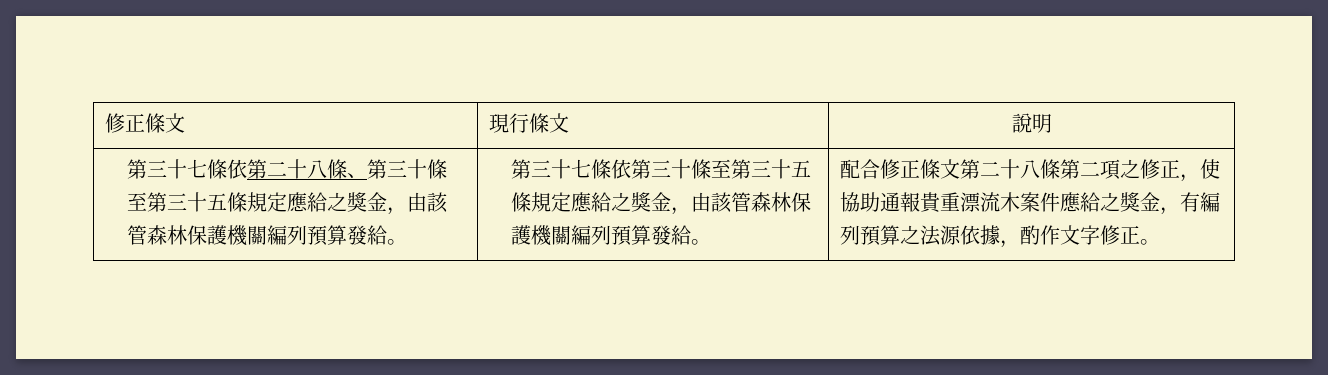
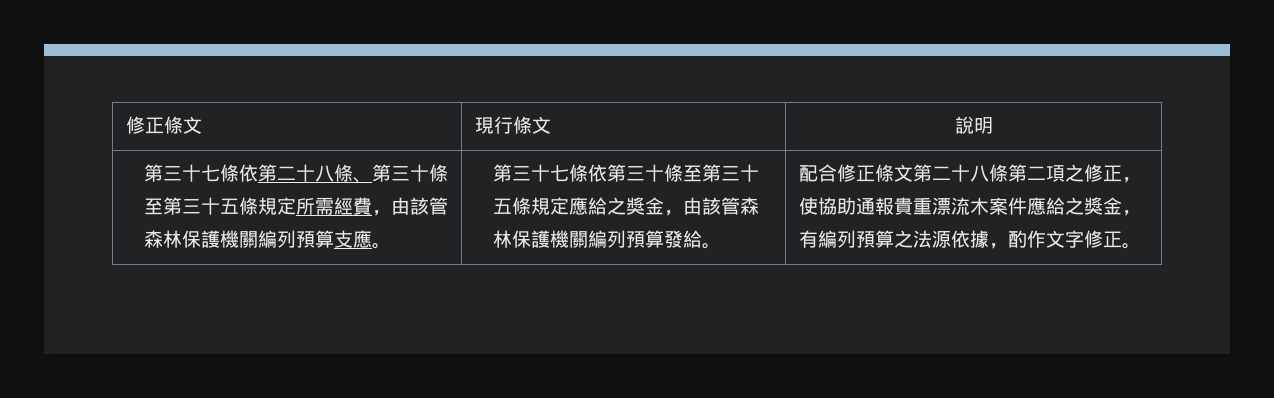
[286,192,448,215] [126,225,387,246] 應給之獎金，由該管森林保護機關編列預算發給 -> [295,197,448,216] [143,230,372,248] 所需經費，由該管森林保護機關編列預算支應

